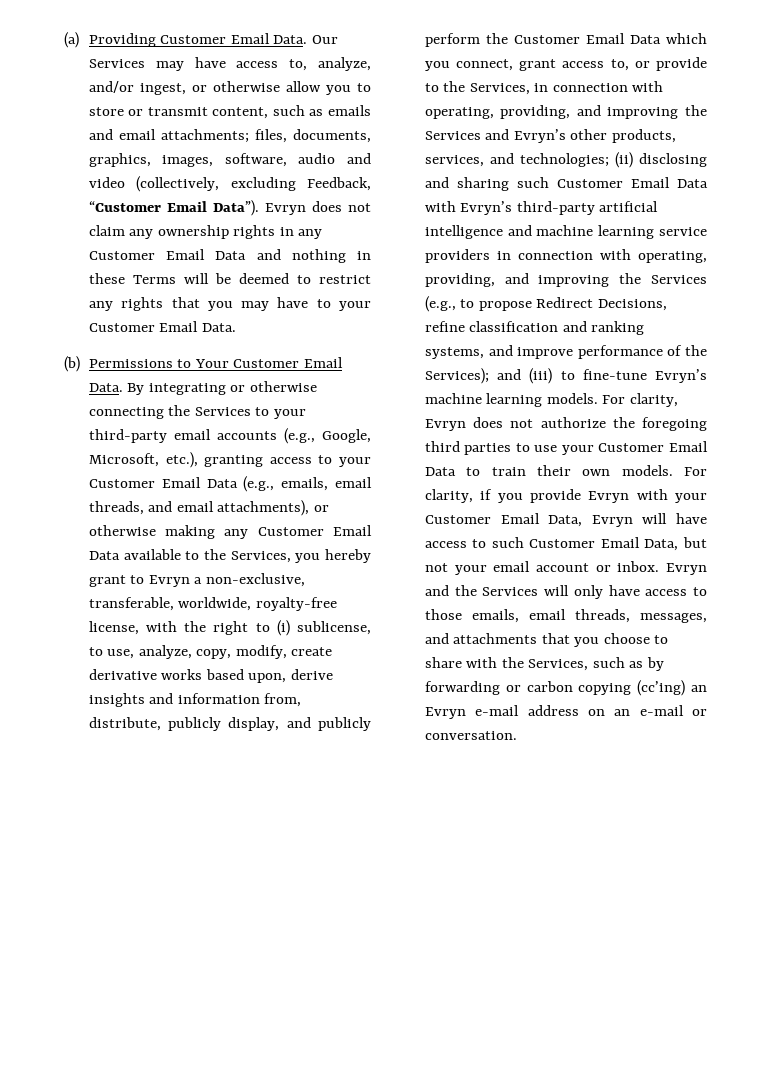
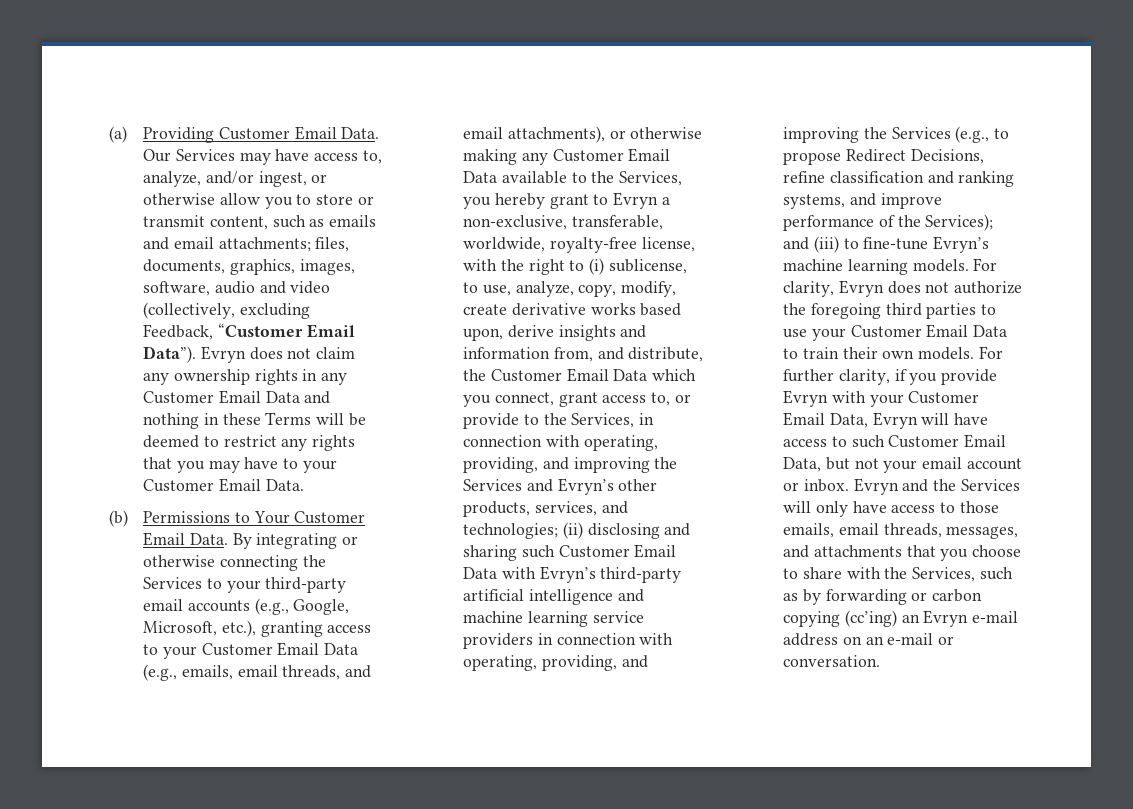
[88,717,371,731] [424,33,480,47] distribute, publicly display, and publicly perform -> [597,347,704,362] and distribute,
(707, 471) none -> [783,369,835,382] further

